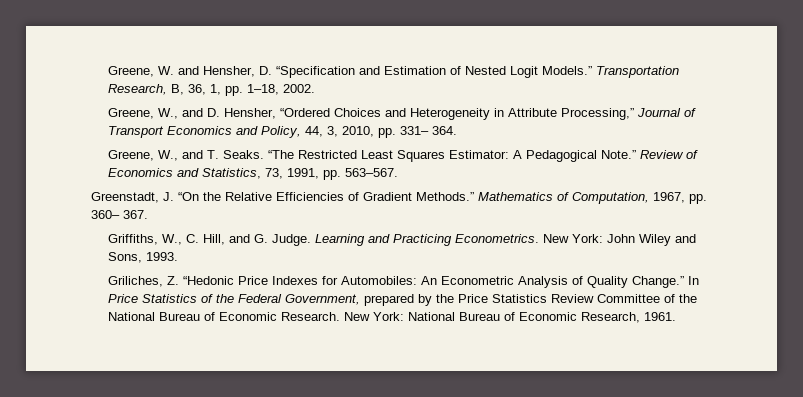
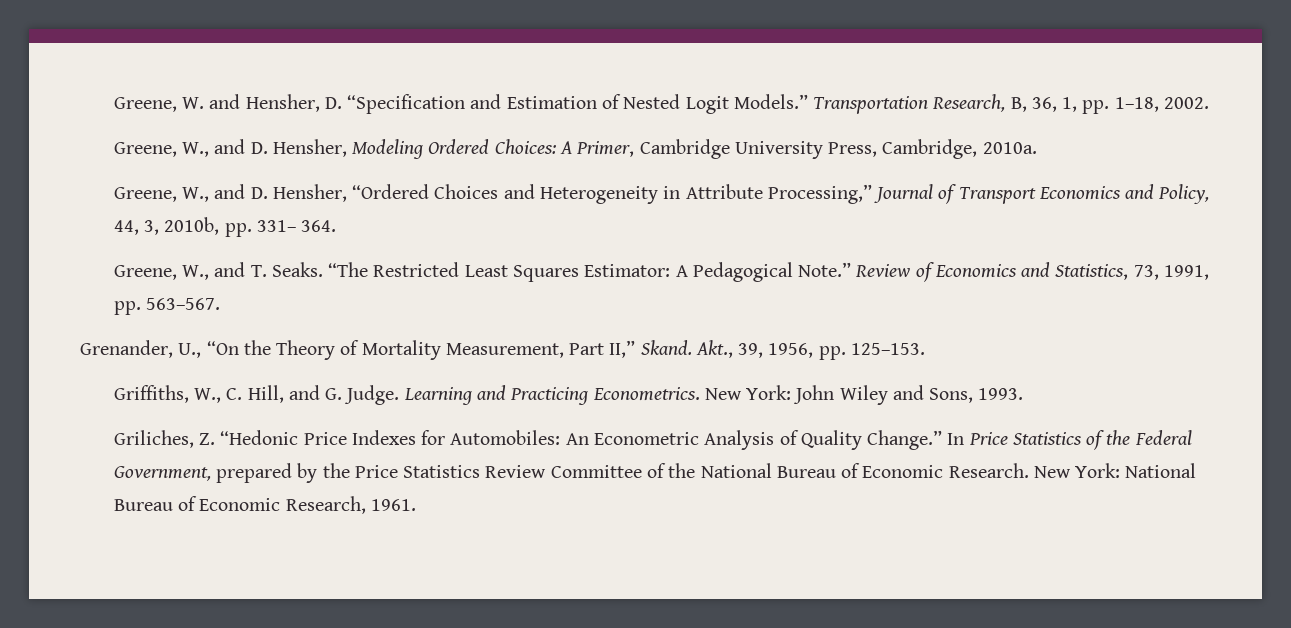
(315, 88) none -> [113,139,1037,159] // Greene, W., and D. Hensher, Modeling Ordered Choices: A Primer, Cambridge University Press, Cambridge, 2010a.
[341,126,374,137] 2010, -> [164,217,220,235] 2010b,
[91,192,707,204] [91,210,148,219] Greenstadt, J. “On the Relative Efficiencies of Gradient Methods.” Mathematics of Computation, 1967, pp. 360– 367. -> [80,340,925,360] Grenander, U., “On the Theory of Mortality Measurement, Part II,” Skand. Akt., 39, 1956, pp. 125–153.

